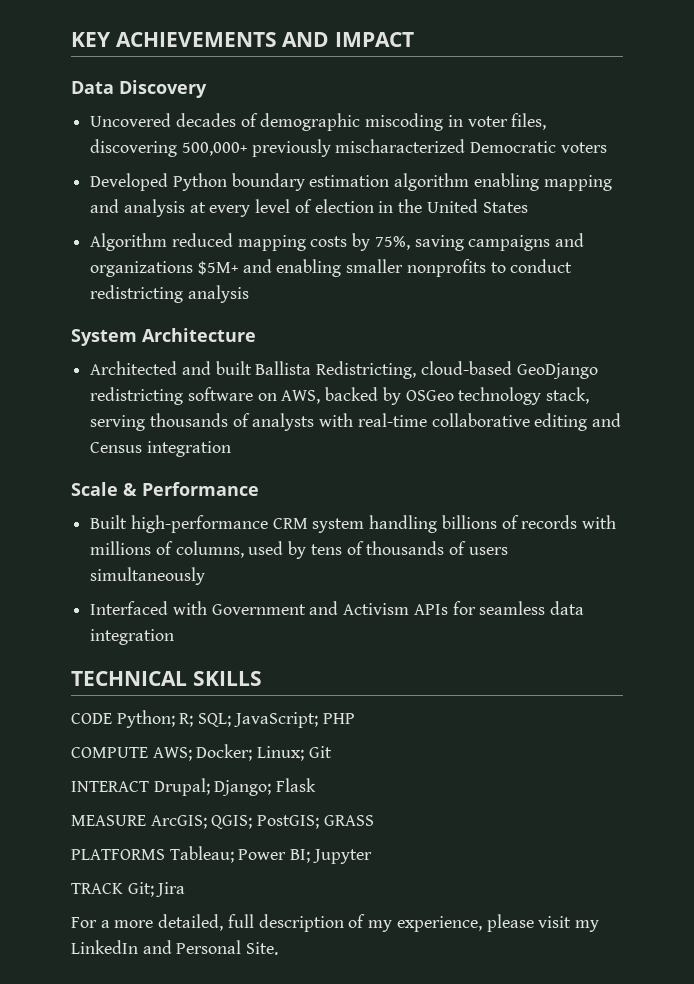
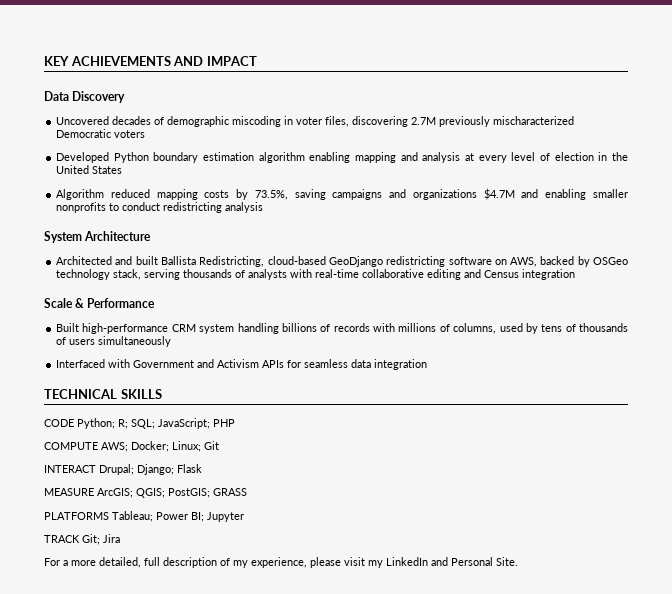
[181,142,247,156] 500,000+ -> [411,117,437,125] 2.7M
[374,236,410,250] 75%, -> [254,190,288,200] 73.5%,
[197,261,238,275] $5M+ -> [483,188,515,200] $4.7M

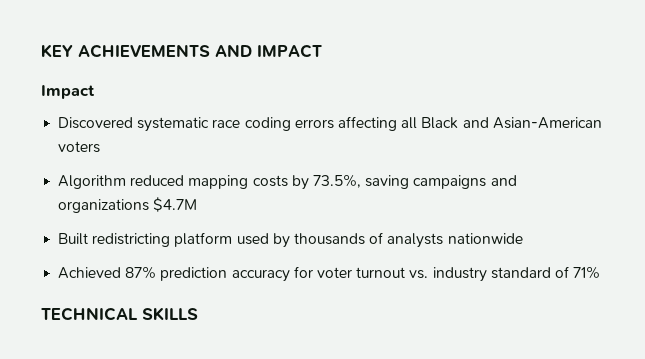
[44,91,126,103] [56,116,575,127] [56,129,146,138] [56,152,629,163] [56,165,123,174] Data Discovery // Uncovered decades of demographic miscoding in voter files, discovering 2.7M previously mischaracterized Democratic voters // Developed Python boundary estimation algorithm enabling mapping and analysis at every level of election in the United States -> [41,85,95,99] [58,116,602,132] [58,141,101,153] Impact // Discovered systematic race coding errors affecting all Black and Asian-American voters
[521,189,628,200] [56,202,264,213] [44,231,152,243] [56,256,628,267] [56,269,576,280] [44,298,156,308] [56,323,628,334] [56,336,172,347] [56,359,428,370] [44,389,162,399] [44,418,235,429] [44,441,219,452] [44,464,202,475] [44,488,247,498] [44,511,244,522] [44,534,120,545] [44,557,518,568] and enabling smaller nonprofits to conduct redistricting analysis // System Architecture // Architected and built Ballista Redistricting, cloud-based GeoDjango redistricting software on AWS, backed by OSGeo technology stack, serving thousands of analysts with real-time collaborative editing and Census integration // Scale & Performance // Built high-performance CRM system handling billions of records with millions of columns, used by tens of thousands of users simultaneously // Interfaced with Government and Activism APIs for seamless data integration // TECHNICAL SKILLS // CODE Python; R; SQL; JavaScript; PHP // COMPUTE AWS; Docker; Linux; Git // INTERACT Drupal; Django; Flask // MEASURE ArcGIS; QGIS; PostGIS; GRASS // PLATFORMS Tableau; Power BI; Jupyter // TRACK Git; Jira // For a more detailed, full description of my experience, please visit my LinkedIn and Personal Site. -> [58,232,523,248] [58,266,601,282] [41,307,198,321] // Built redistricting platform used by thousands of analysts nationwide // Achieved 87% prediction accuracy for voter turnout vs. industry standard of 71% // TECHNICAL SKILLS

